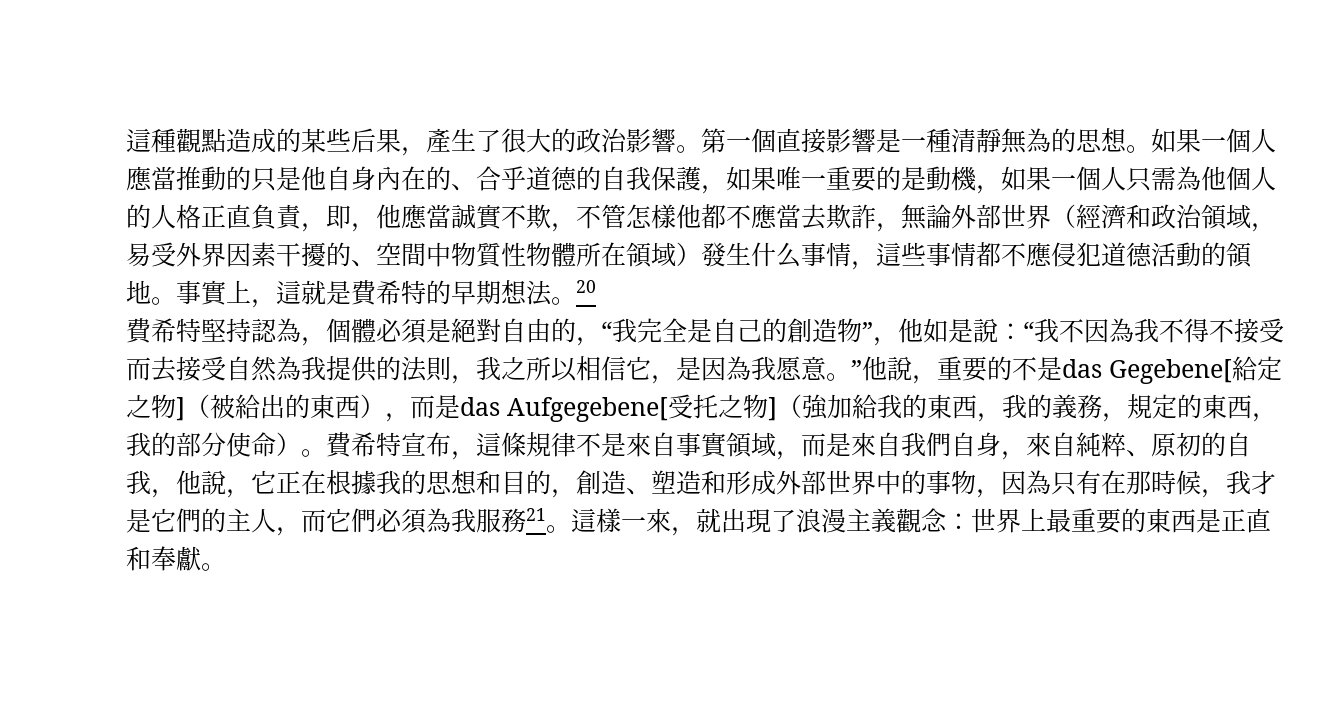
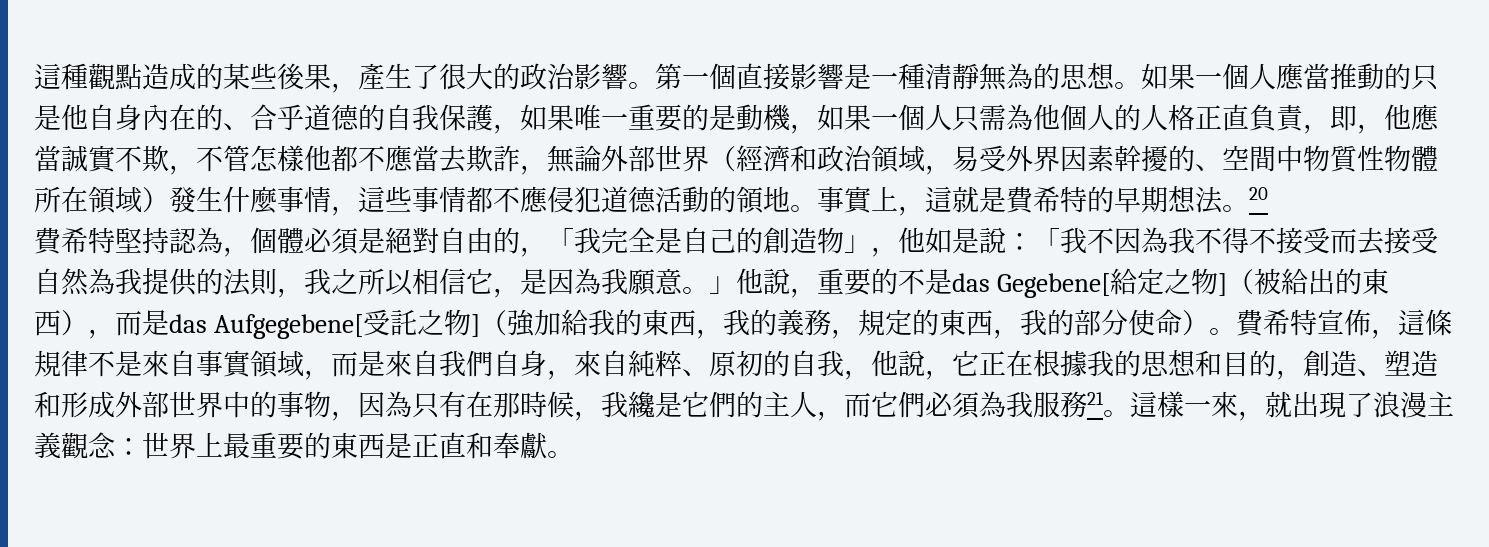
[351,128,376,153] 后 -> [277,63,305,90] 後
[276,243,301,267] 干 -> [1114,145,1141,172] 幹
[776,242,801,268] 么 -> [250,186,277,214] 麼
[601,321,612,340] “ -> [547,228,574,251] 「
[862,322,873,340] ” -> [844,235,871,253] 」
[1023,321,1034,340] “ -> [1033,228,1060,251] 「
[776,356,862,381] 愿意。” -> [628,268,736,296] 願意。」
[693,394,718,419] 托 -> [390,309,418,336] 託
[426,432,451,457] 布 -> [1344,309,1372,336] 佈
[1251,470,1276,495] 才 -> [628,391,655,418] 纔

